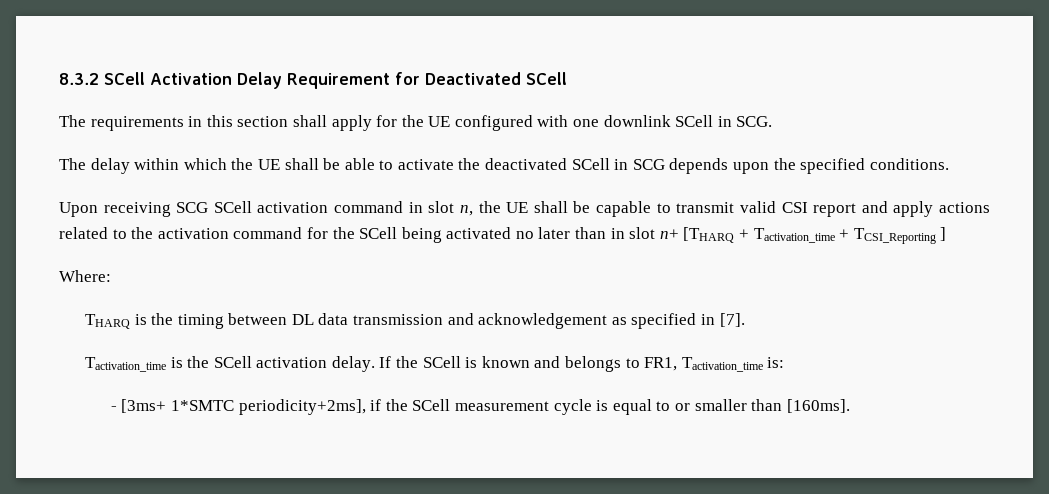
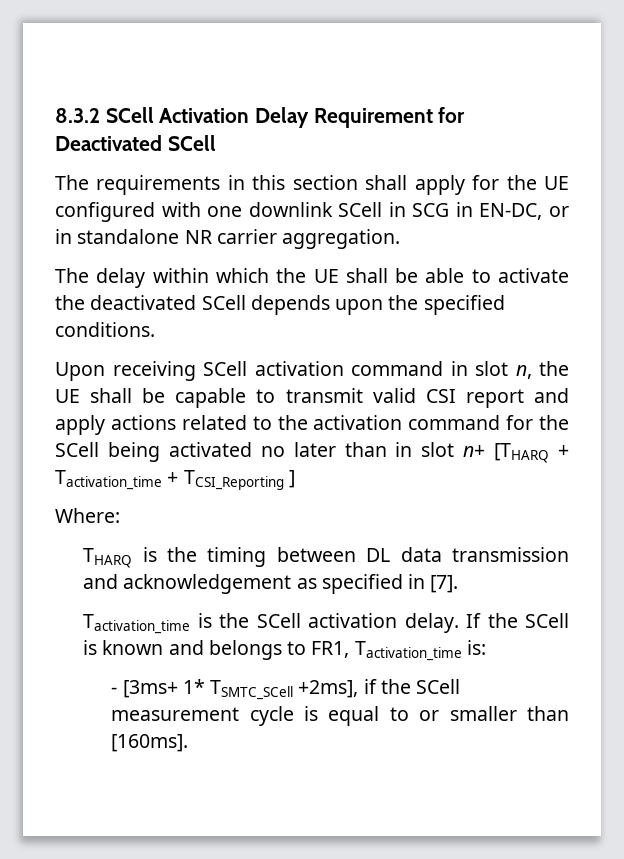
[736,116,773,127] SCG. -> [412,202,569,220] [55,229,401,249] SCG in EN-DC, or in standalone NR carrier aggregation.
[614,159,665,170] in SCG -> (246, 302) none
[176,202,209,213] SCG -> (196, 371) none
[171,399,366,415] 1*SMTC periodicity+2ms], -> [182,679,359,700] 1* TSMTC_SCell +2ms],

